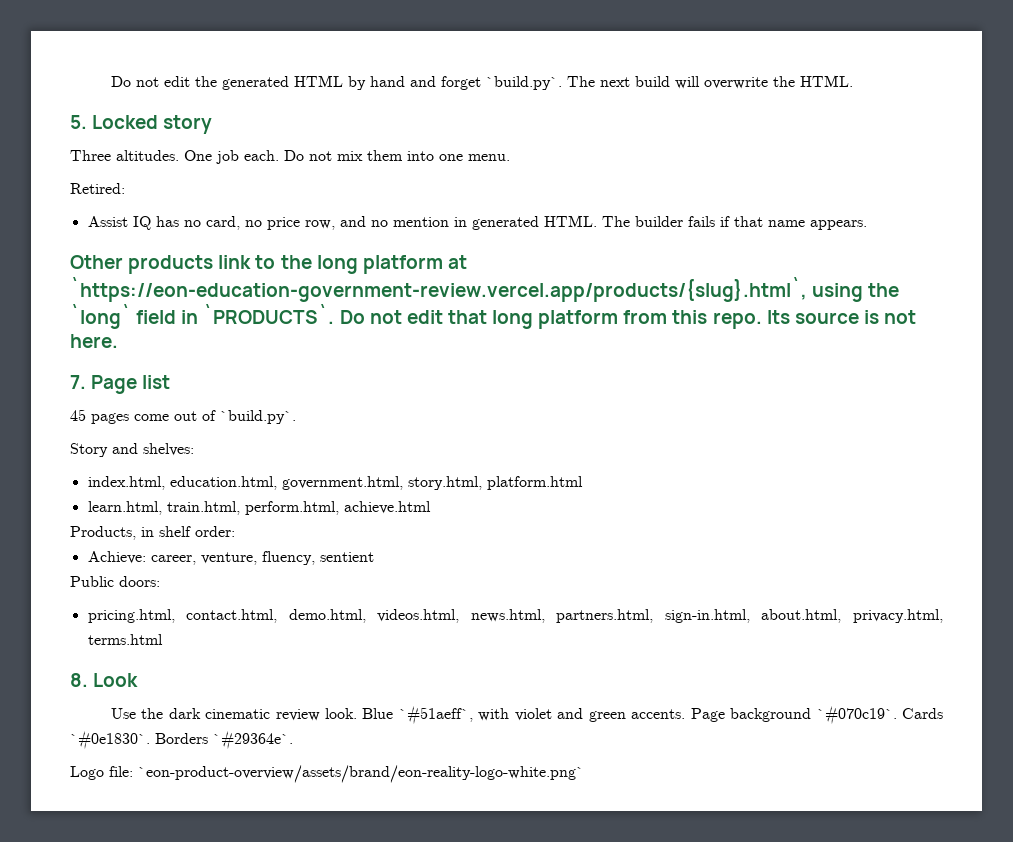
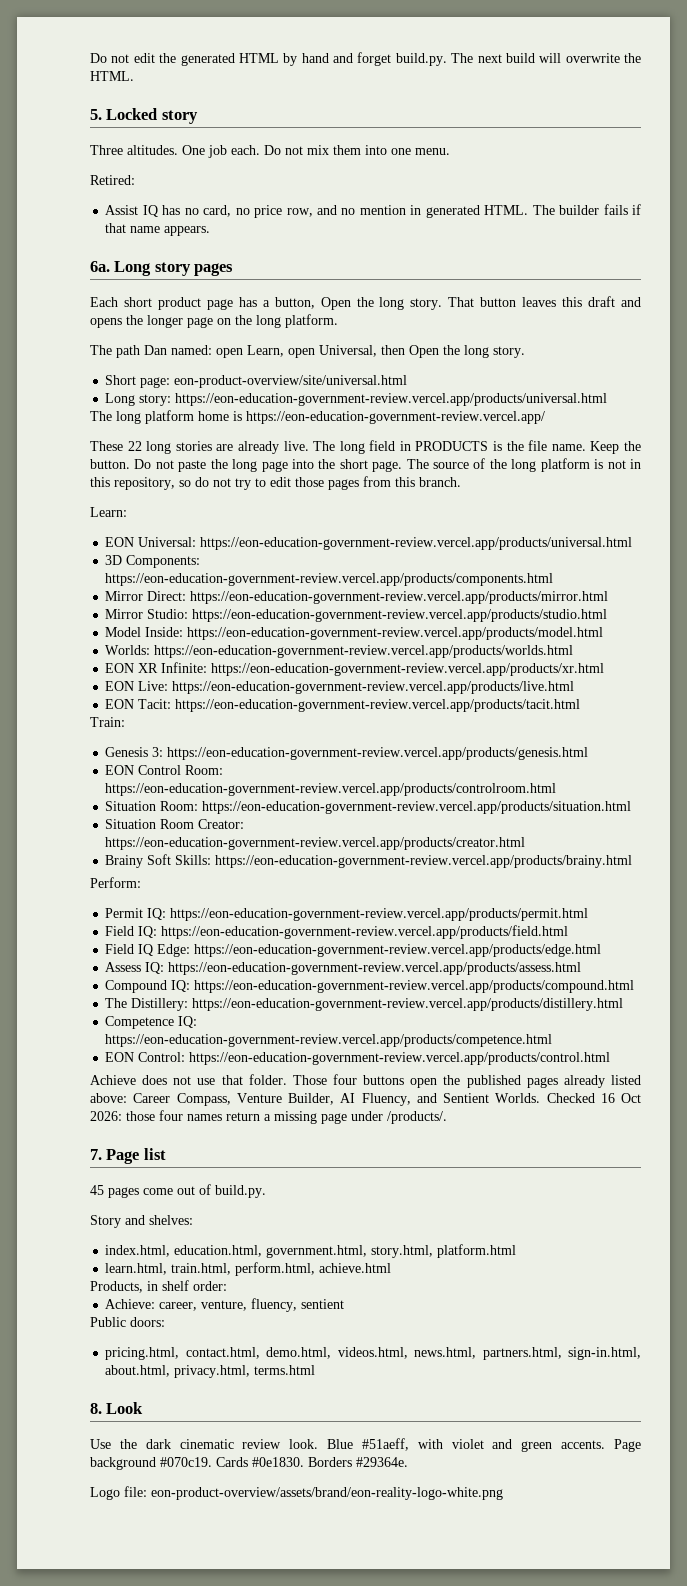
[485,76,562,90] `build.py`. -> [395,53,447,66] build.py.
[70,255,467,274] [70,277,900,302] [70,304,917,329] [70,334,118,348] Other products link to the long platform at `https://eon-education-government-review.vercel.app/products/{slug}.html`, using the `long` field in `PRODUCTS`. Do not edit that long platform from this repo. Its source is not here. -> [90,261,234,276] [90,296,641,310] [90,314,338,328] [90,345,525,358] [105,375,408,388] [105,393,608,406] [90,410,545,424] [90,440,641,454] [90,458,642,472] [90,476,461,490] [90,507,127,517] [105,537,633,550] [105,555,201,568] [105,573,554,586] [105,591,609,604] [105,609,608,622] [105,627,604,640] [105,645,574,658] [105,662,605,676] [105,681,575,694] [105,699,581,712] [90,717,125,727] [105,747,589,760] [105,765,224,775] [105,783,557,796] [105,801,632,814] [105,819,245,829] [105,837,526,850] [105,854,633,868] [90,877,141,888] [105,908,589,921] [105,925,569,939] [105,944,602,957] [105,962,582,975] [105,980,635,993] [105,998,624,1011] [105,1016,198,1029] [105,1034,553,1047] [105,1052,611,1065] [90,1074,642,1088] [90,1093,641,1106] [90,1110,447,1124] 6a. Long story pages // Each short product page has a button, Open the long story. That button leaves this draft and opens the longer page on the long platform. // The path Dan named: open Learn, open Universal, then Open the long story. // Short page: eon-product-overview/site/universal.html // Long story: https://eon-education-government-review.vercel.app/products/universal.html // The long platform home is https://eon-education-government-review.vercel.app/ // These 22 long stories are already live. The long field in PRODUCTS is the file name. Keep the button. Do not paste the long page into the short page. The source of the long platform is not in this repository, so do not try to edit those pages from this branch. // Learn: // EON Universal: https://eon-education-government-review.vercel.app/products/universal.html // 3D Components: https://eon-education-government-review.vercel.app/products/components.html // Mirror Direct: https://eon-education-government-review.vercel.app/products/mirror.html // Mirror Studio: https://eon-education-government-review.vercel.app/products/studio.html // Model Inside: https://eon-education-government-review.vercel.app/products/model.html // Worlds: https://eon-education-government-review.vercel.app/products/worlds.html // EON XR Infinite: https://eon-education-government-review.vercel.app/products/xr.html // EON Live: https://eon-education-government-review.vercel.app/products/live.html // EON Tacit: https://eon-education-government-review.vercel.app/products/tacit.html // Train: // Genesis 3: https://eon-education-government-review.vercel.app/products/genesis.html // EON Control Room: https://eon-education-government-review.vercel.app/products/controlroom.html // Situation Room: https://eon-education-government-review.vercel.app/products/situation.html // Situation Room Creator: https://eon-education-government-review.vercel.app/products/creator.html // Brainy Soft Skills: https://eon-education-government-review.vercel.app/products/brainy.html // Perform: // Permit IQ: https://eon-education-government-review.vercel.app/products/permit.html // Field IQ: https://eon-education-government-review.vercel.app/products/field.html // Field IQ Edge: https://eon-education-government-review.vercel.app/products/edge.html // Assess IQ: https://eon-education-government-review.vercel.app/products/assess.html // Compound IQ: https://eon-education-government-review.vercel.app/products/compound.html // The Distillery: https://eon-education-government-review.vercel.app/products/distillery.html // Competence IQ: https://eon-education-government-review.vercel.app/products/competence.html // EON Control: https://eon-education-government-review.vercel.app/products/control.html // Achieve does not use that folder. Those four buttons open the published pages already listed above: Career Compass, Venture Builder, AI Fluency, and Sentient Worlds. Checked 16 Oct 2026: those four names return a missing page under /products/.
[220,410,296,424] `build.py`. -> [215,1185,266,1198] build.py.
[398,705,473,725] `#51aeff`, -> [361,1438,409,1451] #51aeff,
[816,705,944,725] [70,730,293,750] `#070c19`. Cards `#0e1830`. Borders `#29364e`. -> [160,1457,408,1467] #070c19. Cards #0e1830. Borders #29364e.
[138,765,584,783] `eon-product-overview/assets/brand/eon-reality-logo-white.png` -> [151,1487,503,1500] eon-product-overview/assets/brand/eon-reality-logo-white.png

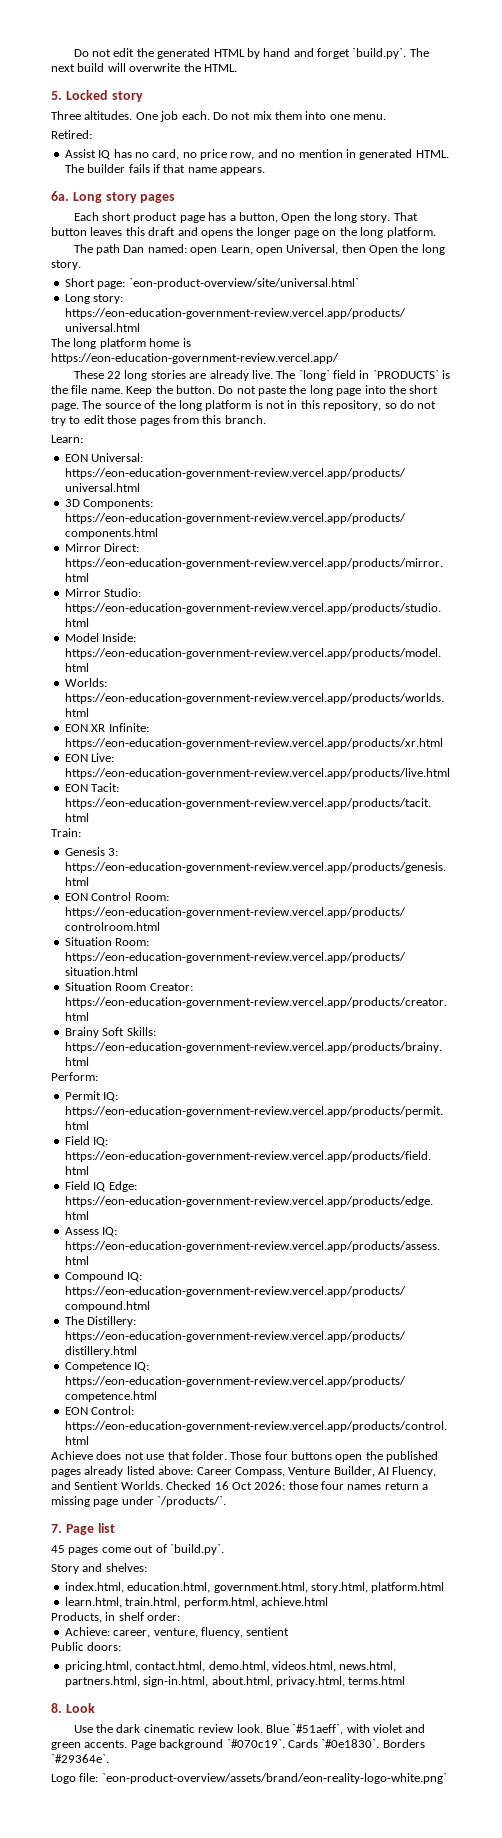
[395,53,447,66] build.py. -> [352,48,407,59] `build.py`.
[174,375,408,388] eon-product-overview/site/universal.html -> [128,278,359,289] `eon-product-overview/site/universal.html`
[339,441,365,454] long -> [298,370,330,381] `long`
[415,441,489,451] PRODUCTS -> [372,370,439,379] `PRODUCTS`
[387,1111,447,1124] /products/. -> [157,1496,227,1507] `/products/`.
[215,1185,266,1198] build.py. -> [169,1544,224,1555] `build.py`.
[361,1438,409,1451] #51aeff, -> [292,1724,344,1735] `#51aeff`,
[160,1457,408,1467] #070c19. Cards #0e1830. Borders #29364e. -> [226,1739,425,1748] [51,1754,109,1763] `#070c19`. Cards `#0e1830`. Borders `#29364e`.
[151,1487,503,1500] eon-product-overview/assets/brand/eon-reality-logo-white.png -> [101,1773,447,1784] `eon-product-overview/assets/brand/eon-reality-logo-white.png`

